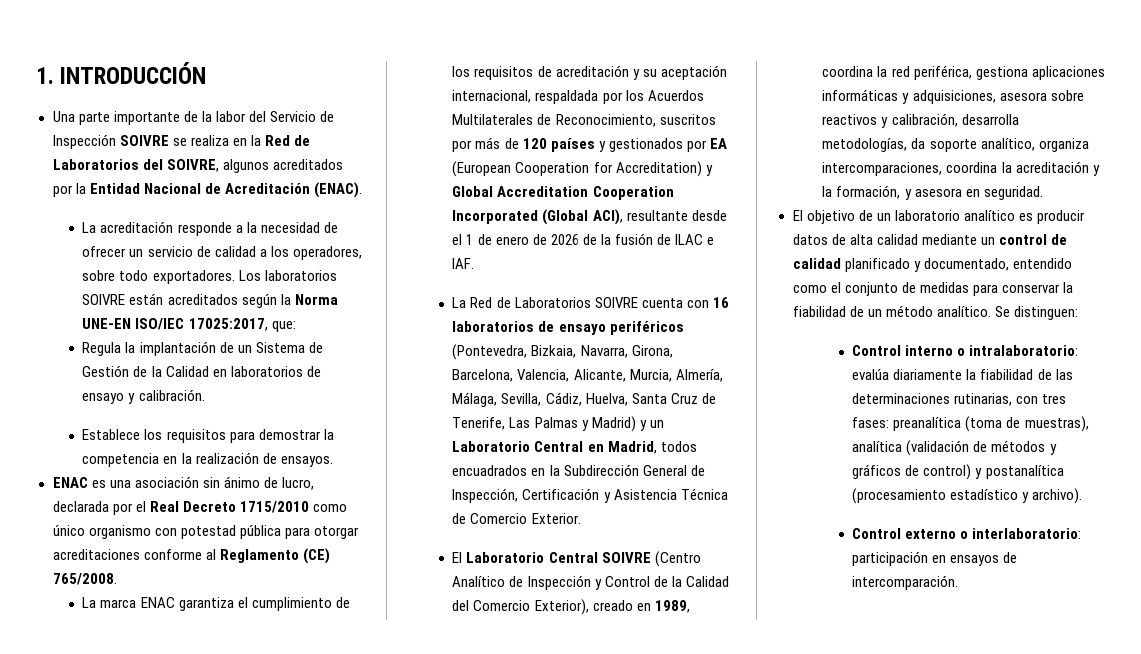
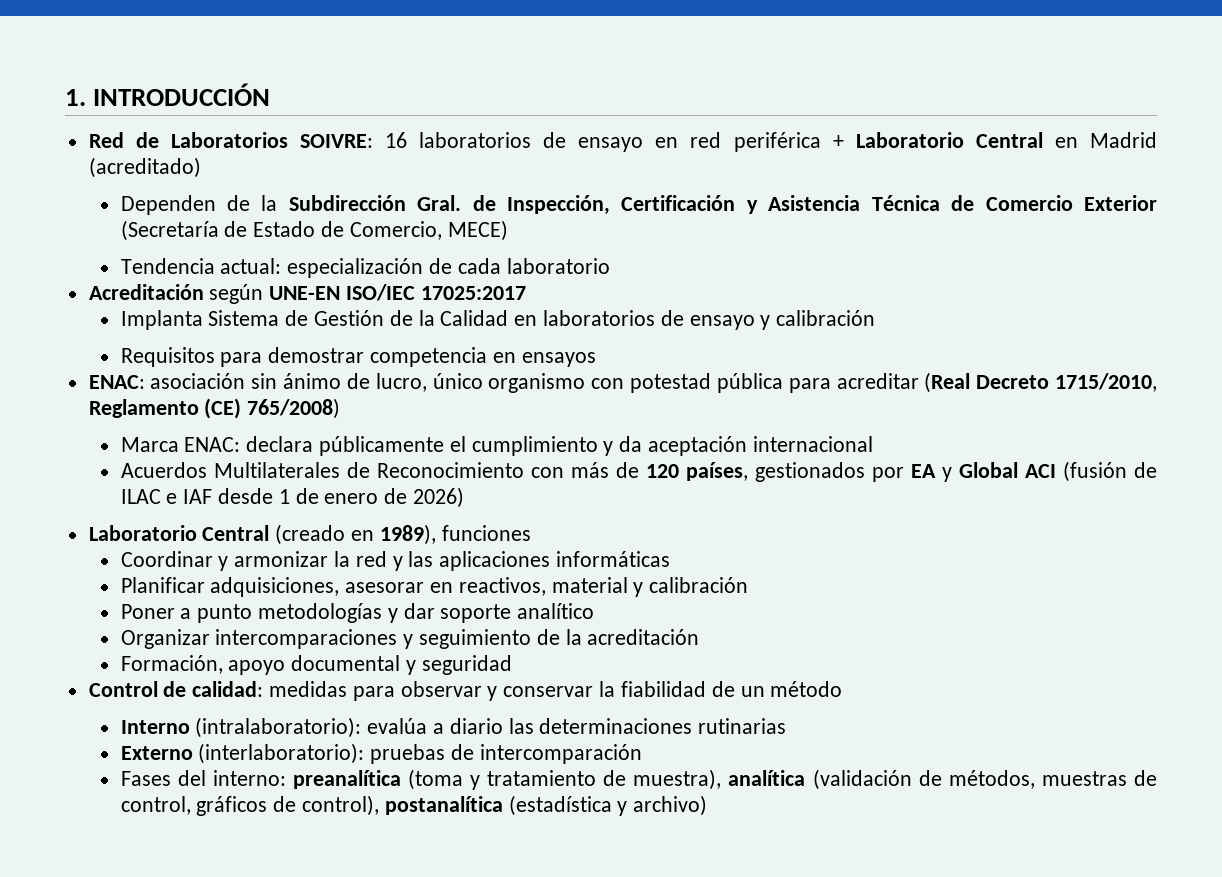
[52,111,334,125] [52,134,310,149] [52,159,343,173] [52,182,362,198] [82,221,338,236] [82,246,362,260] [82,270,337,284] [82,293,338,308] [82,318,296,332] [82,341,252,356] Una parte importante de la labor del Servicio de Inspección SOIVRE se realiza en la Red de Laboratorios del SOIVRE, algunos acreditados por la Entidad Nacional de Acreditación (ENAC). // La acreditación responde a la necesidad de ofrecer un servicio de calidad a los operadores, sobre todo exportadores. Los laboratorios SOIVRE están acreditados según la Norma UNE-EN ISO/IEC 17025:2017, que: // Regula la implantación de un -> [88,132,1157,152] [88,157,201,178] [120,195,1157,215] [120,220,508,241] [120,258,610,278] [88,284,526,304] [120,310,203,330] Red de Laboratorios SOIVRE: 16 laboratorios de ensayo en red periférica + Laboratorio Central en Madrid (acreditado) // Dependen de la Subdirección Gral. de Inspección, Certificación y Asistencia Técnica de Comercio Exterior (Secretaría de Estado de Comercio, MECE) // Tendencia actual: especialización de cada laboratorio // Acreditación según UNE-EN ISO/IEC 17025:2017 // Implanta
[138,389,205,401] [82,429,226,443] calibración. // Establece los requisitos -> [776,310,876,326] [120,347,215,367] calibración // Requisitos
[323,429,334,440] la -> (365, 355) none
[181,452,333,467] [52,477,131,488] la realización de ensayos. // ENAC es una -> [521,352,596,367] [88,375,145,389] ensayos // ENAC:
[52,501,347,515] declarada por el Real Decreto 1715/2010 como -> (427, 382) none
[313,526,359,539] [52,548,330,564] [52,573,117,585] [82,597,350,611] [452,65,727,80] [452,90,704,104] [452,114,716,127] [452,140,473,152] otorgar acreditaciones conforme al Reglamento (CE) 765/2008. // La marca ENAC garantiza el cumplimiento de los requisitos de acreditación y su aceptación internacional, respaldada por los Acuerdos Multilaterales de Reconocimiento, suscritos por -> [836,372,1158,393] [88,398,341,419] [120,436,873,456] [120,462,564,478] acreditar (Real Decreto 1715/2010, Reglamento (CE) 765/2008) // Marca ENAC: declara públicamente el cumplimiento y da aceptación internacional // Acuerdos Multilaterales de Reconocimiento con
[550,138,606,152] países y -> [685,462,748,481] países,
[452,161,713,177] [452,186,674,200] [452,209,727,225] [452,233,714,245] [452,258,475,269] [452,297,729,308] [452,321,684,335] [452,344,673,360] [452,369,723,382] [452,392,716,407] [452,416,664,432] [452,441,697,454] [452,464,705,476] [452,488,728,503] [452,513,581,524] [452,551,701,567] [452,575,729,590] [452,599,690,615] [822,65,1105,80] [822,89,1084,104] [822,113,1019,128] [822,138,1089,152] [822,161,1100,176] [822,185,1043,200] [792,210,1085,224] [792,234,1067,245] [792,258,1072,272] [792,282,998,296] (European Cooperation for Accreditation) y Global Accreditation Cooperation Incorporated (Global ACI), resultante desde el 1 de enero de 2026 de la fusión de ILAC e IAF. // La Red de Laboratorios SOIVRE cuenta con 16 laboratorios de ensayo periféricos (Pontevedra, Bizkaia, Navarra, Girona, Barcelona, Valencia, Alicante, Murcia, Almería, Málaga, Sevilla, Cádiz, Huelva, Santa Cruz de Tenerife, Las Palmas y Madrid) y un Laboratorio Central en Madrid, todos encuadrados en la Subdirección General de Inspección, Certificación y Asistencia Técnica de Comercio Exterior. // El Laboratorio Central SOIVRE (Centro Analítico de Inspección y Control de la Calidad del Comercio Exterior), creado en 1989, coordina la red periférica, gestiona aplicaciones informáticas y adquisiciones, asesora sobre reactivos y calibración, desarrolla metodologías, da soporte analítico, organiza intercomparaciones, coordina la acreditación y la formación, y asesora en seguridad. // El objetivo de un laboratorio analítico es producir datos de alta calidad mediante un control de calidad planificado y documentado, entendido como el conjunto de medidas para -> [941,461,1157,482] [120,487,464,508] [88,524,531,545] [120,551,670,571] [120,577,749,597] [120,603,595,623] [120,629,700,649] [120,655,512,675] [88,681,498,701] y Global ACI (fusión de ILAC e IAF desde 1 de enero de 2026) // Laboratorio Central (creado en 1989), funciones // Coordinar y armonizar la red y las aplicaciones informáticas // Planificar adquisiciones, asesorar en reactivos, material y calibración // Poner a punto metodologías y dar soporte analítico // Organizar intercomparaciones y seguimiento de la acreditación // Formación, apoyo documental y seguridad // Control de calidad: medidas para observar y
[936,306,1078,320] [852,345,1079,356] [852,369,1073,380] [852,393,1067,406] [852,416,1089,432] [852,440,1057,456] [852,464,1064,480] [852,488,1083,504] [852,528,1082,539] [852,551,1018,566] [852,575,959,590] analítico. Se distinguen: // Control interno o intralaboratorio: evalúa diariamente la fiabilidad de las determinaciones rutinarias, con tres fases: preanalítica (toma de muestras), analítica (validación de métodos y gráficos de control) y postanalítica (procesamiento estadístico y archivo). // Control externo o interlaboratorio: participación en ensayos de intercomparación. -> [120,717,787,738] [120,743,642,764] [120,769,1157,790] [120,795,708,816] // Interno (intralaboratorio): evalúa a diario las determinaciones rutinarias // Externo (interlaboratorio): pruebas de intercomparación // Fases del interno: preanalítica (toma y tratamiento de muestra), analítica (validación de métodos, muestras de control, gráficos de control), postanalítica (estadística y archivo)

